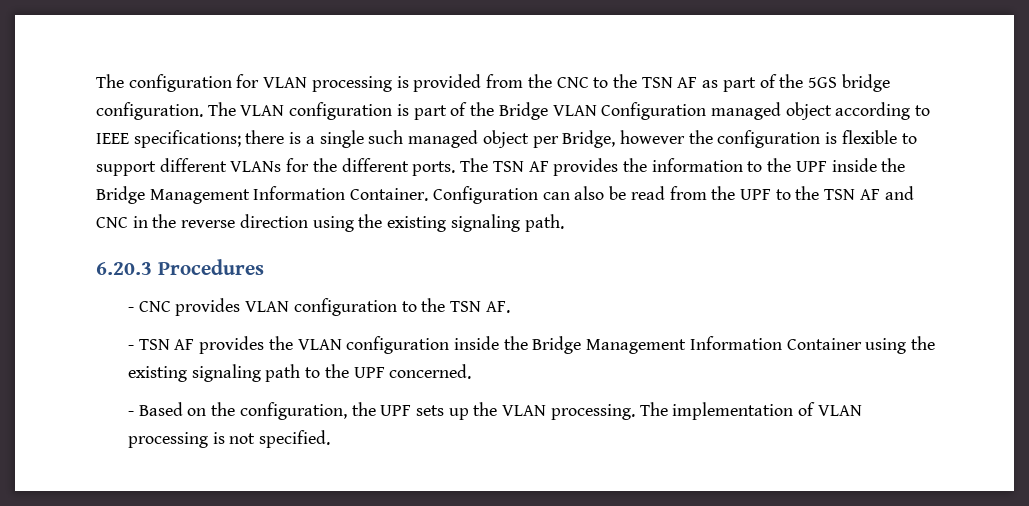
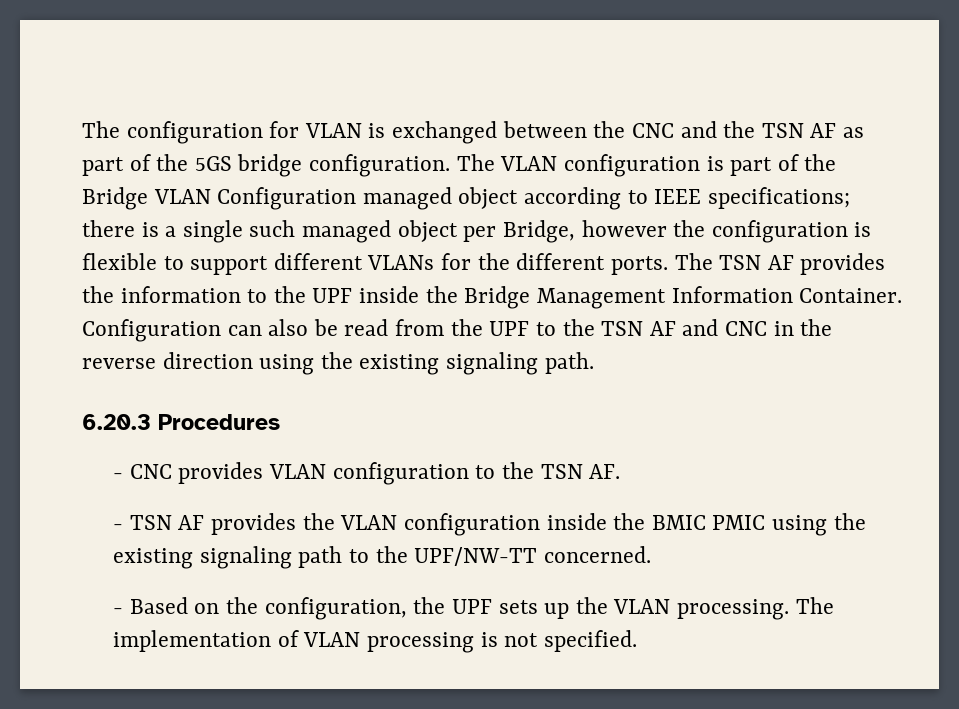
[311,74,524,92] processing is provided from -> [368,121,587,144] is exchanged between
[593,77,609,88] to -> [680,121,717,138] and
[532,336,862,354] Bridge Management Information Container -> [651,515,766,530] BMIC PMIC
[353,367,385,378] UPF -> [414,547,538,566] UPF/NW-TT

